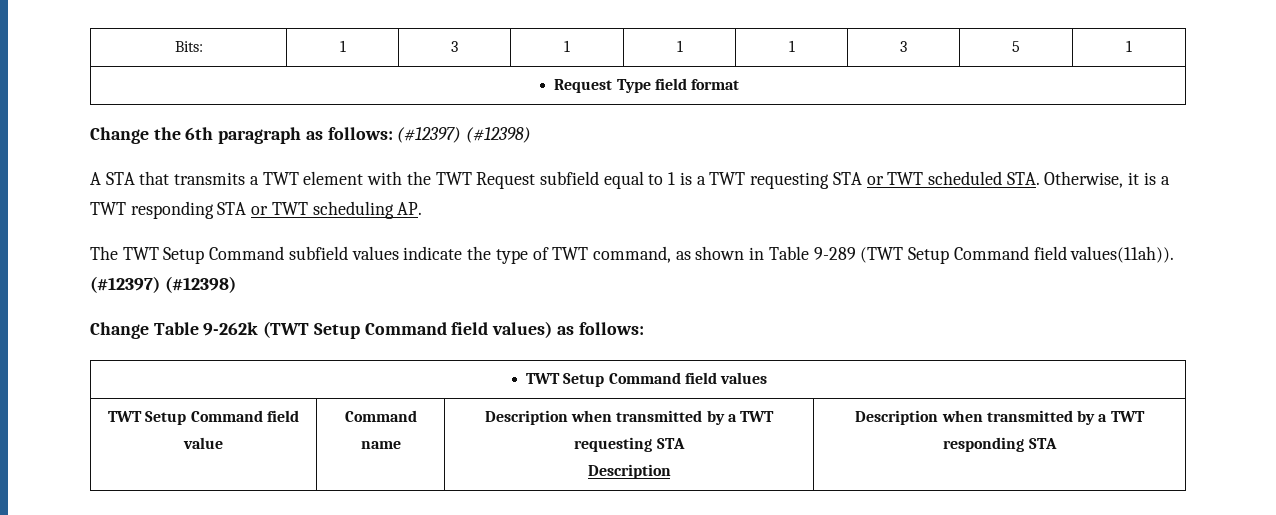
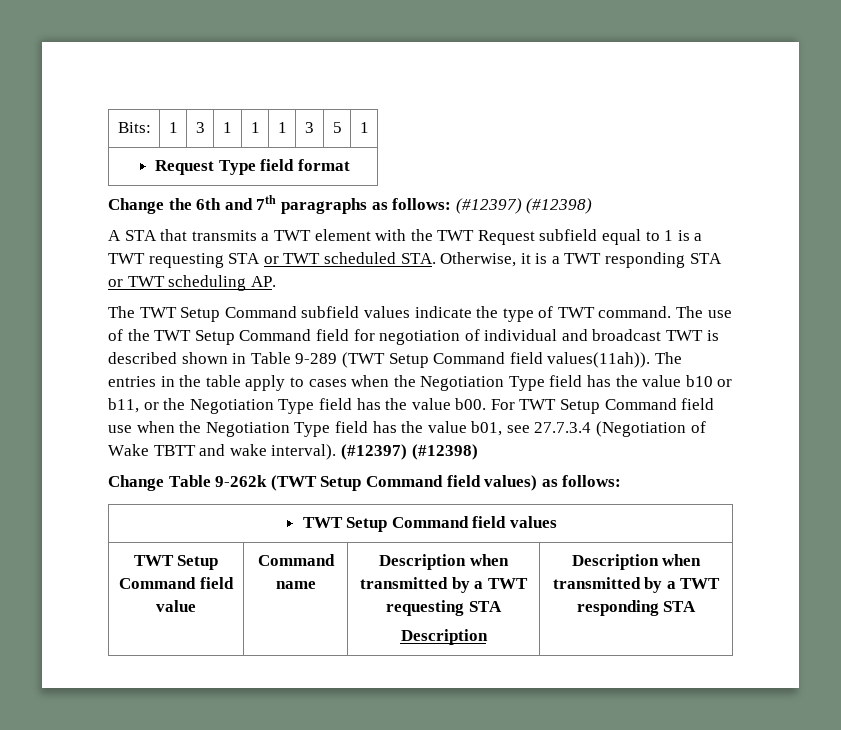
[218,127,302,144] paragraph -> [224,195,367,214] and 7th paragraphs
[592,246,691,263] command, as -> [598,306,732,318] [108,329,719,345] [108,352,177,364] command. The use of the TWT Setup Command field for negotiation of individual and broadcast TWT is described
(1175, 254) none -> [654,352,682,364] [108,375,733,391] [108,398,715,414] [108,421,706,437] [108,444,337,460] The entries in the table apply to cases when the Negotiation Type field has the value b10 or b11, or the Negotiation Type field has the value b00. For TWT Setup Command field use when the Negotiation Type field has the value b01, see 27.7.3.4 (Negotiation of Wake TBTT and wake interval).

